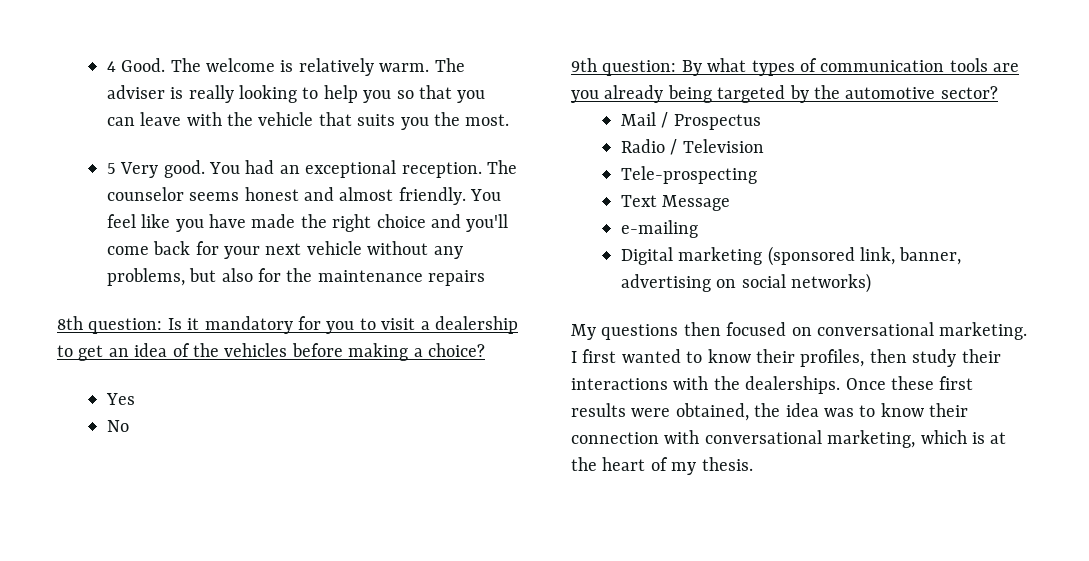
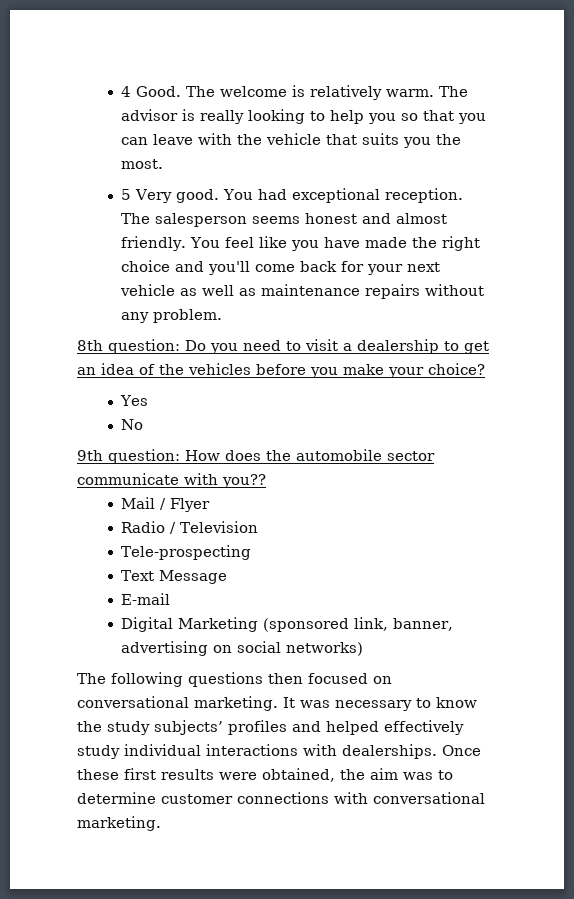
[106,85,165,99] adviser -> [121,109,179,121] advisor
[279,165,300,174] an -> (288, 194) none
[106,187,184,201] counselor -> [155,213,248,227] salesperson
[367,241,463,259] [106,268,486,286] [57,316,355,334] without any problems, but also for the maintenance repairs // 8th question: Is it mandatory for you -> [180,284,485,299] [121,309,223,323] [77,339,281,354] as well as maintenance repairs without any problem. // 8th question: Do you need
[348,343,423,361] making a -> [310,364,424,378] you make your
[681,58,1020,76] [571,85,998,103] By what types of communication tools are you already being targeted by the automotive sector? -> [185,449,435,461] [77,473,266,488] How does the automobile sector communicate with you??
[673,114,761,130] Prospectus -> [170,498,211,512] Flyer
[620,220,698,238] e-mailing -> [121,593,171,605] E-mail
[678,247,763,265] marketing -> [178,617,259,632] Marketing
[571,324,596,340] My -> [77,672,183,687] The following
[571,349,1001,367] I first wanted to know their profiles, then study their -> [283,697,477,711] [77,720,464,735] [77,744,201,759] It was necessary to know the study subjects’ profiles and helped effectively study individual
[713,376,740,390] the -> (337, 750) none
[785,403,819,417] idea -> [370,768,398,780] aim
[880,403,969,417] [571,430,1007,448] [571,457,753,475] know their connection with conversational marketing, which is at the heart of my thesis. -> [77,792,485,804] [77,816,161,831] determine customer connections with conversational marketing.

